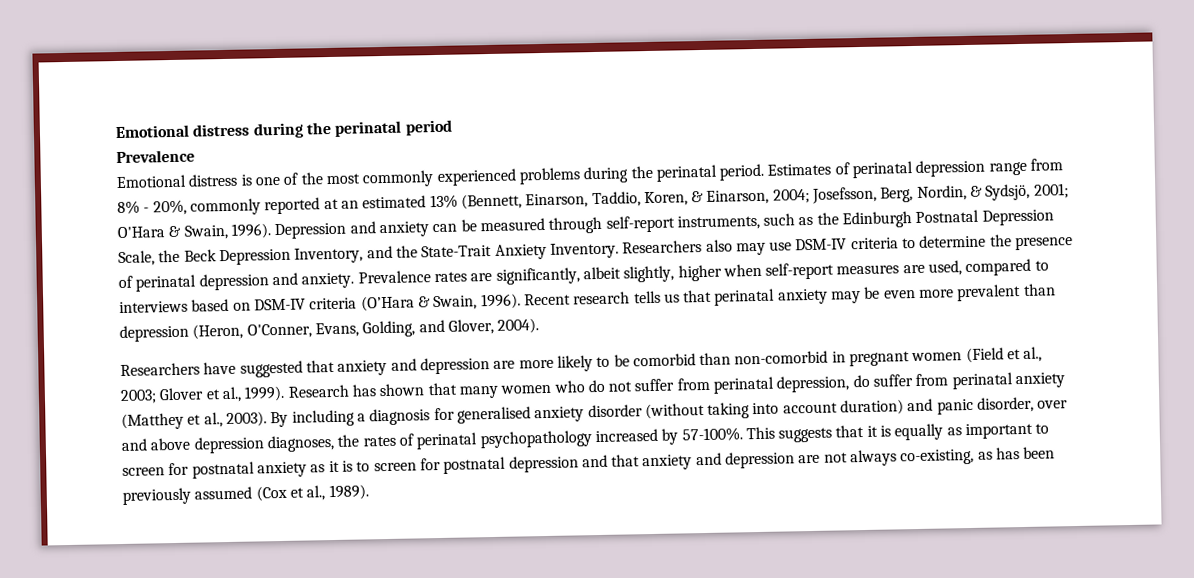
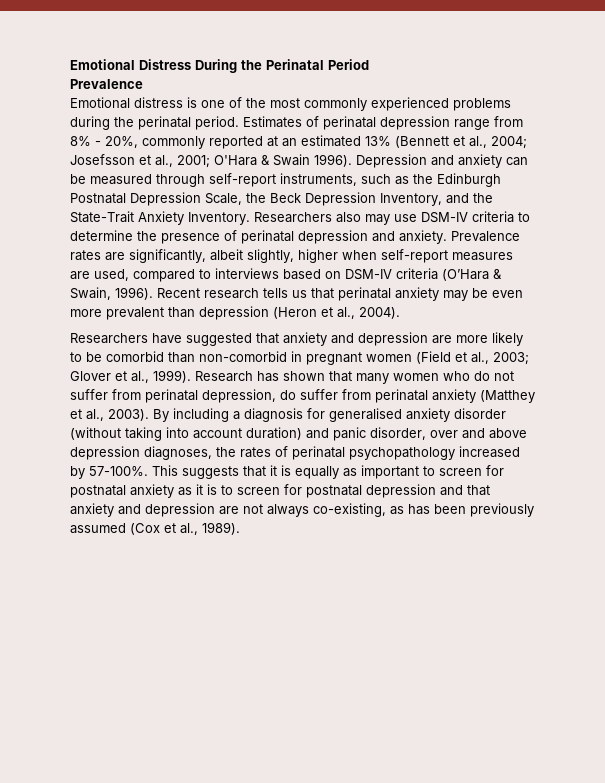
[115,119,453,139] Emotional distress during the perinatal period -> [70,59,369,73] Emotional Distress During the Perinatal Period
[460,183,1031,210] (Bennett, Einarson, Taddio, Koren, & Einarson, 2004; Josefsson, Berg, Nordin, & Sydsjö, -> [395,136,527,149] [70,154,173,167] (Bennett et al., 2004; Josefsson et al.,
[183,224,228,240] Swain, -> [273,154,310,166] Swain
[192,318,494,340] (Heron, O'Conner, Evans, Golding, and Glover, -> [273,307,355,319] (Heron et al.,

